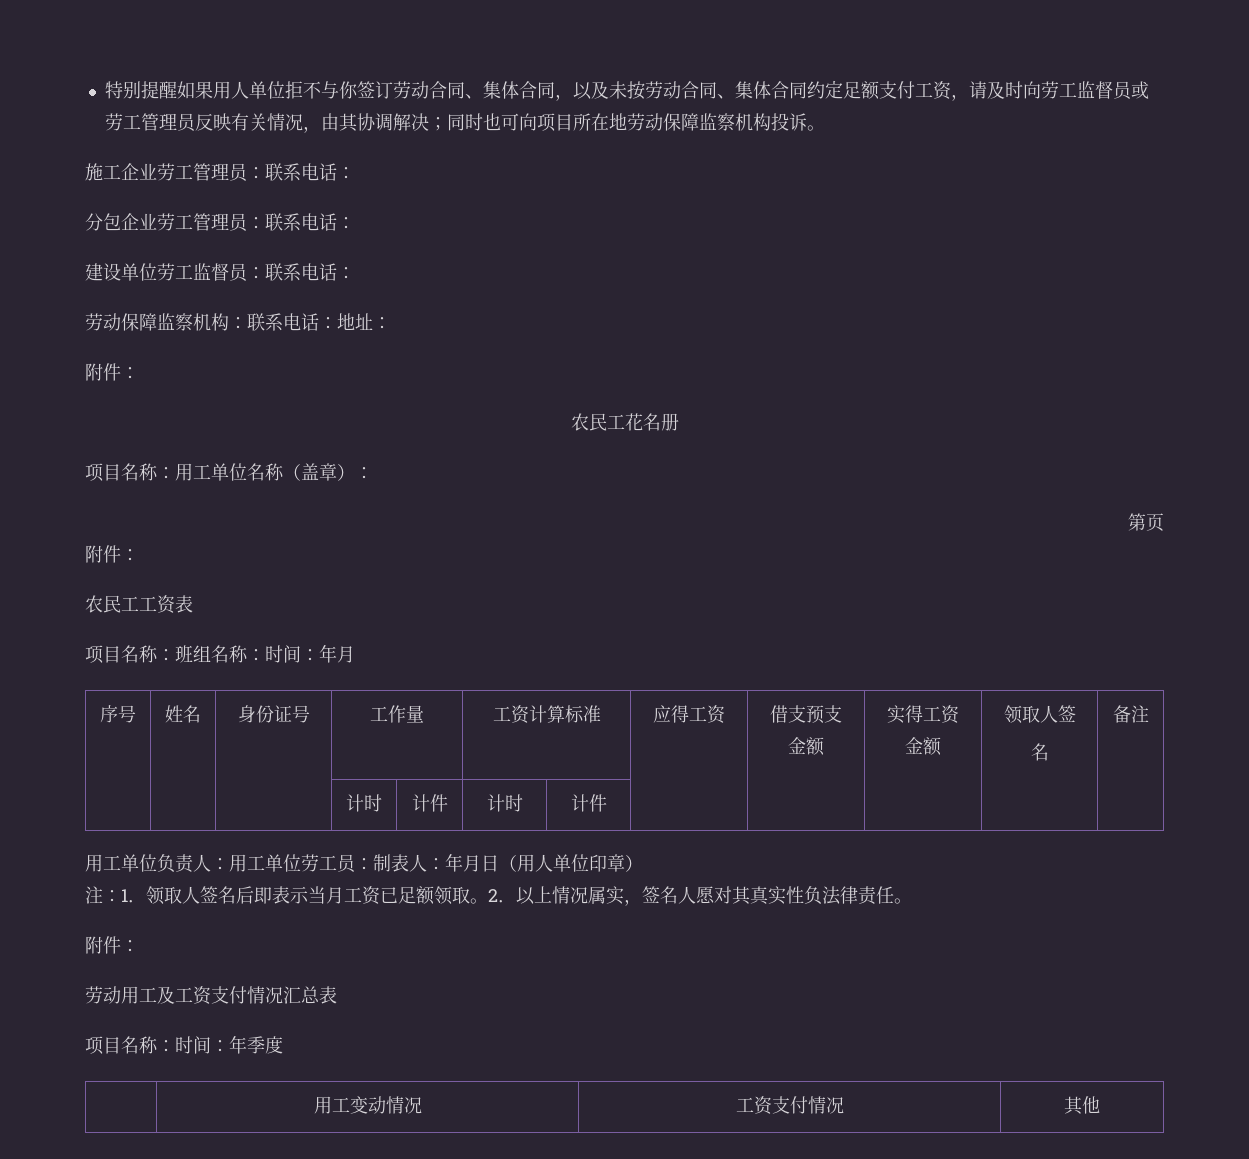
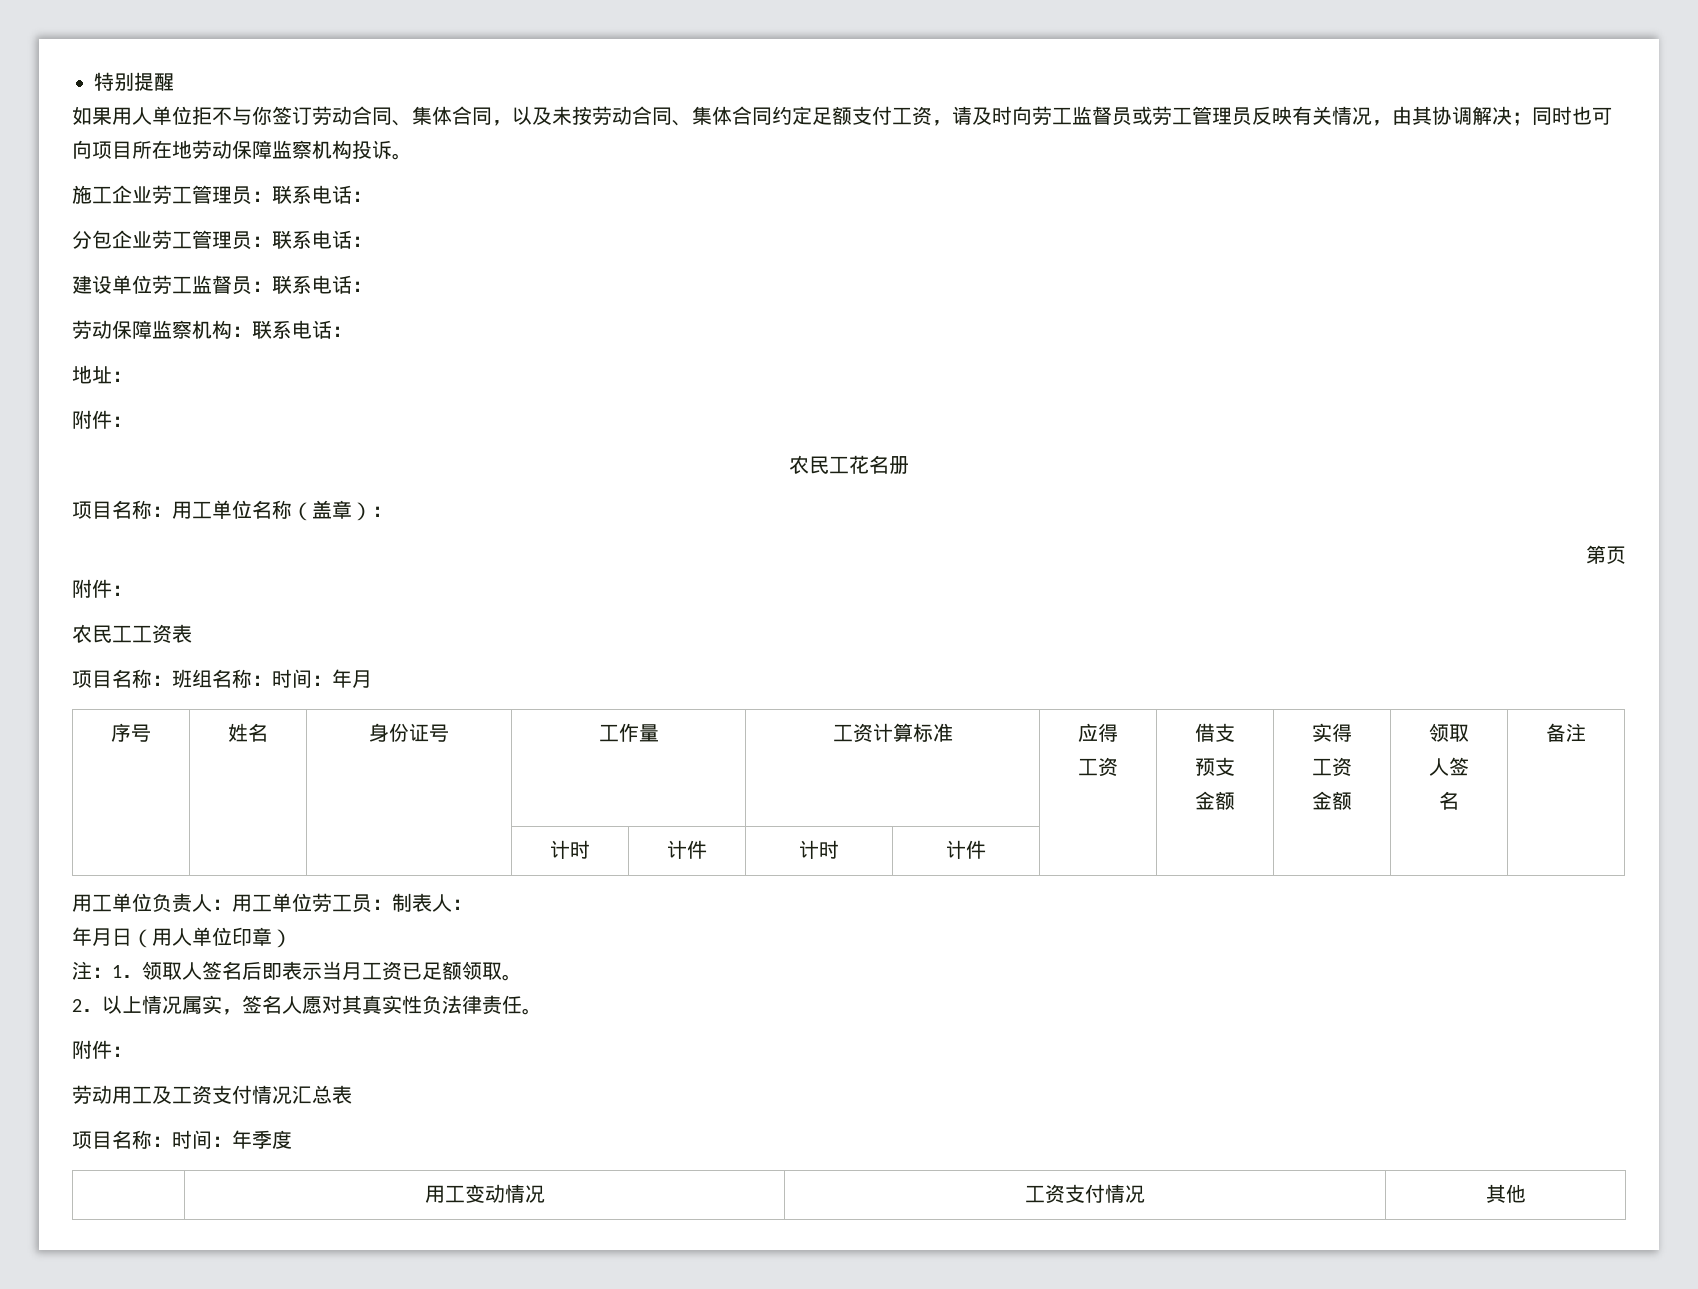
(177, 90) none -> (174, 82) //
(337, 323) none -> (352, 331) //
(689, 714) none -> (1118, 732) //
(806, 714) none -> (1235, 732) //
(923, 714) none -> (1352, 732) //
(1040, 714) none -> (1469, 733) //
(445, 864) none -> (472, 904) //
(488, 901) none -> (522, 977) //

